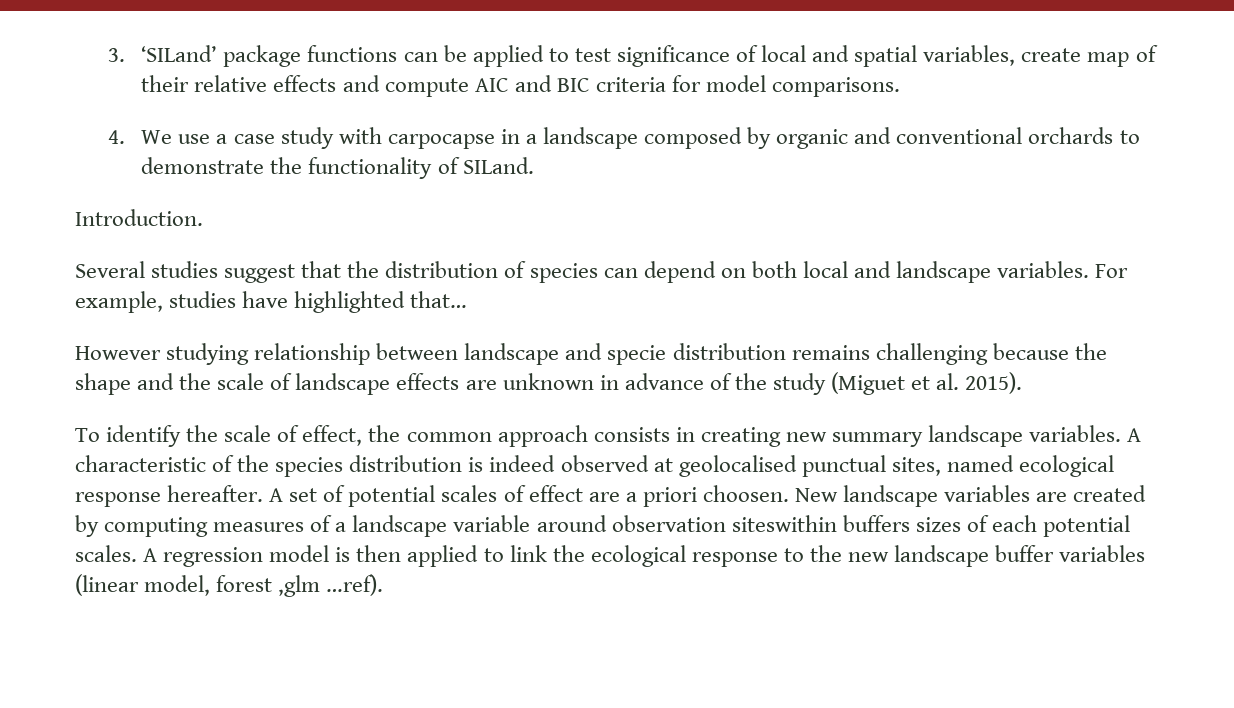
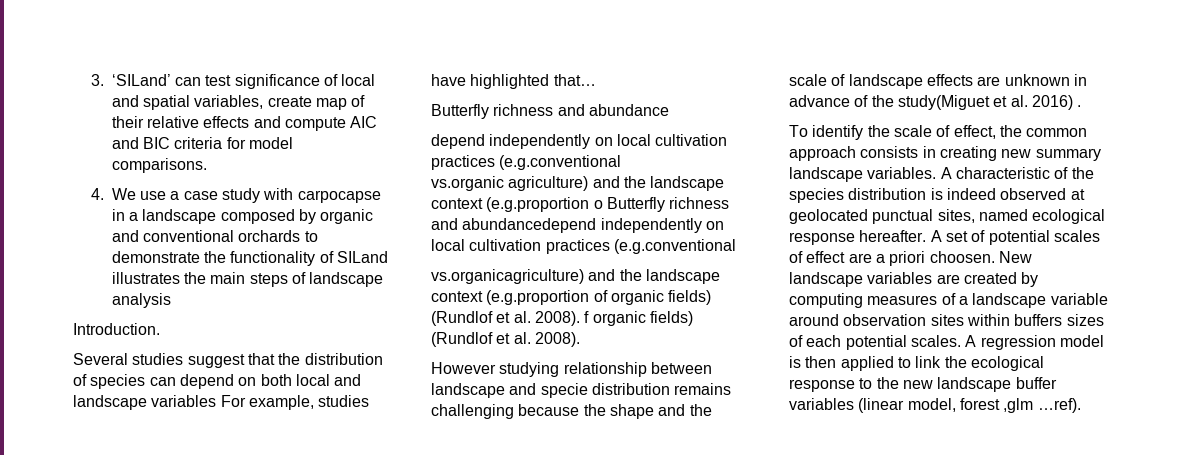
[223,45,569,67] package functions can be applied to -> [175,77,202,86] can
[462,157,534,174] SILand. -> [337,251,389,263] [111,272,384,287] [111,293,171,308] SILand illustrates the main steps of landscape analysis
[997,261,1090,278] variables. -> [151,395,217,407] variables
(468, 299) none -> [431,104,669,119] [431,134,728,149] [431,155,622,170] [431,176,725,191] [431,197,730,212] [431,218,724,233] [431,239,736,254] [431,269,720,284] [431,290,712,305] [431,311,693,326] [431,332,580,347] // Butterfly richness and abundance // depend independently on local cultivation practices (e.g.conventional // vs.organic agriculture) and the landscape context (e.g.proportion o Butterfly richness and abundancedepend independently on local cultivation practices (e.g.conventional // vs.organicagriculture) and the landscape context (e.g.proportion of organic fields) (Rundlof et al. 2008). f organic fields) (Rundlof et al. 2008).
[772,372,1023,395] study (Miguet et al. 2015). -> [897,95,1082,110] study(Miguet et al. 2016) .
[678,455,797,477] geolocalised -> [789,209,868,224] geolocated
[731,515,837,532] siteswithin -> [930,314,1010,326] sites within

